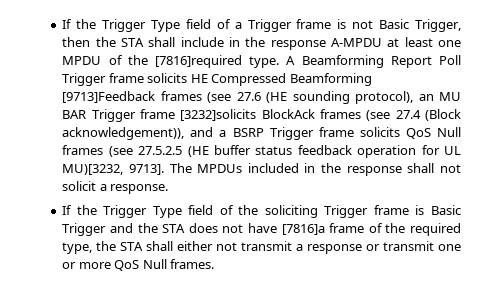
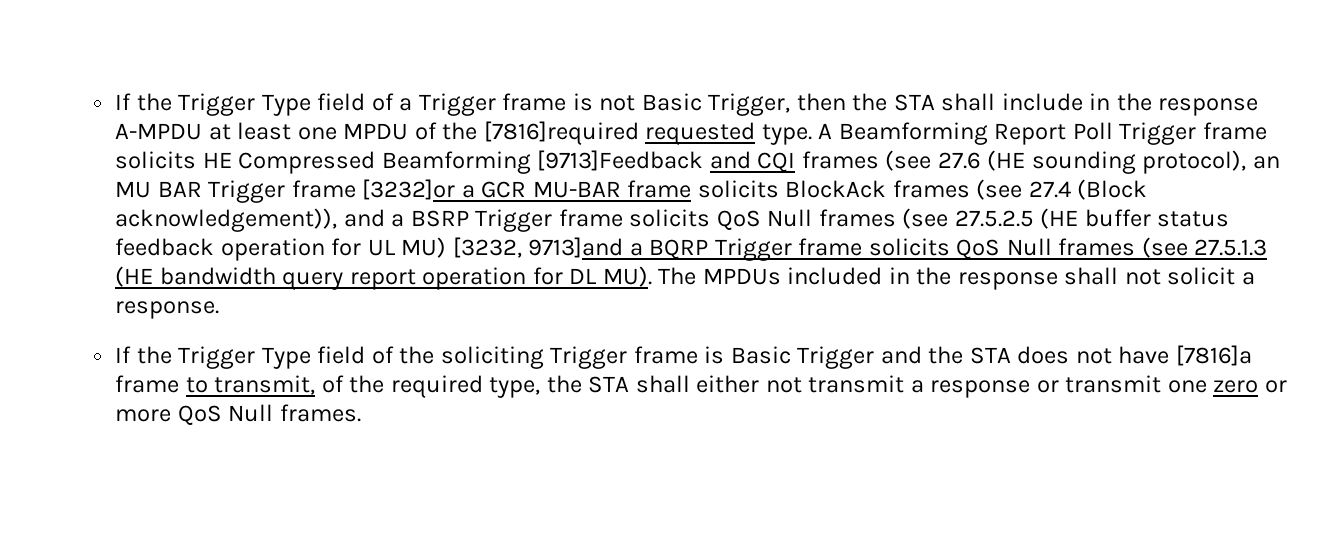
(242, 61) none -> [645,122,756,145] requested
(156, 97) none -> [709,151,796,173] and CQI
[180,109,257,121] [3232]solicits -> [362,179,779,200] [3232]or a GCR MU-BAR frame solicits
[62,164,164,175] MU)[3232, 9713]. -> [401,237,1268,261] [115,266,652,290] MU) [3232, 9713]and a BQRP Trigger frame solicits QoS Null frames (see 27.5.1.3 (HE bandwidth query report operation for DL MU).
(365, 228) none -> [185,375,316,395] to transmit,
(462, 247) none -> [1213,380,1259,393] zero

